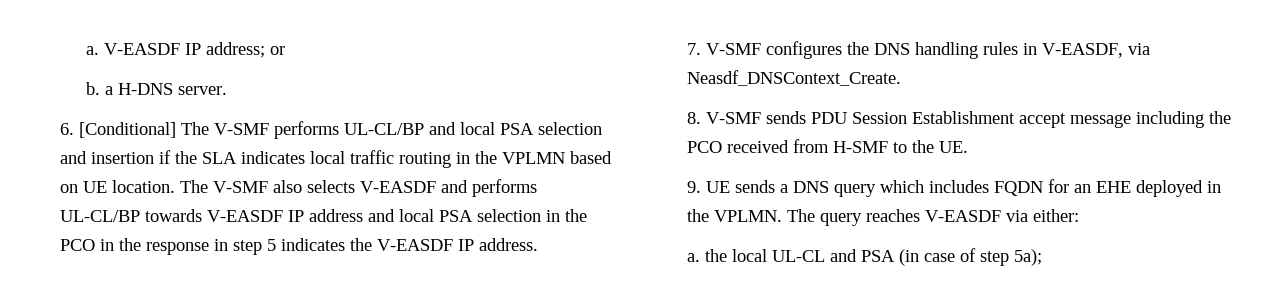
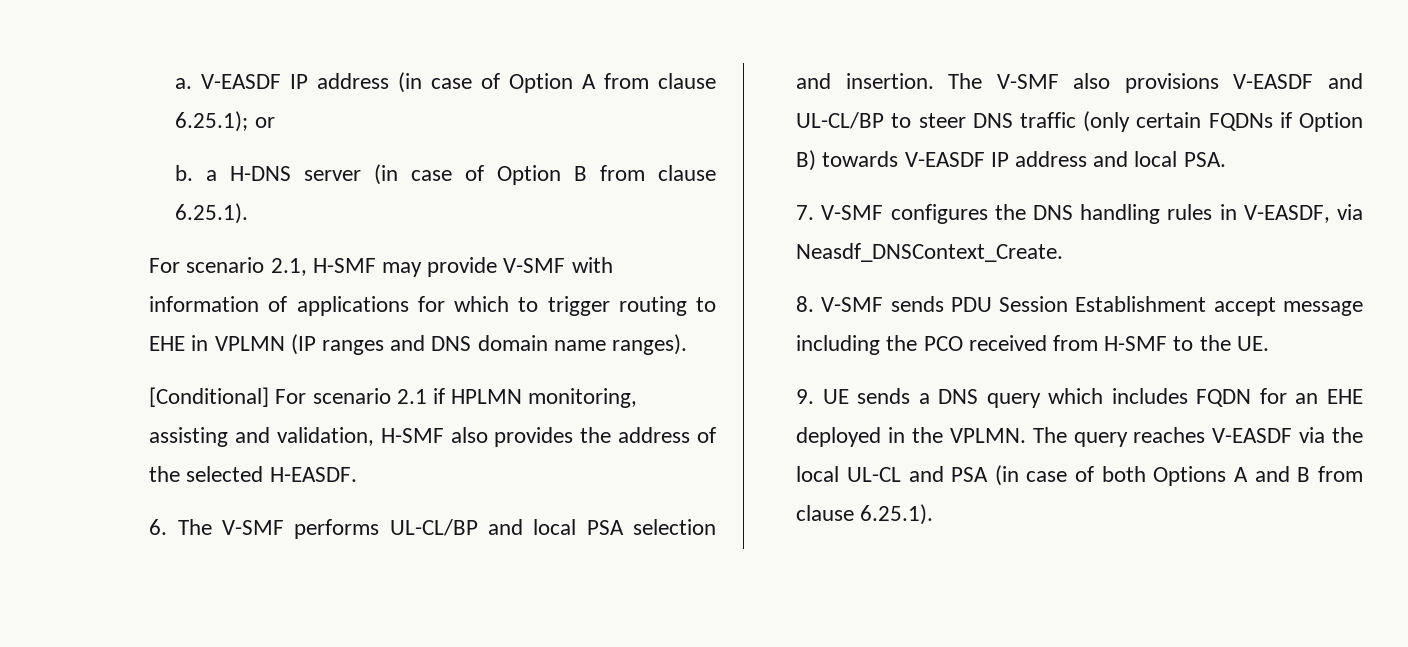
[205,42,285,58] [85,82,227,95] address; or // b. a H-DNS server. -> [317,72,716,93] [175,111,275,132] [175,164,716,185] [175,203,249,224] [149,257,613,277] [149,296,716,316] [149,334,688,355] [149,387,638,408] [149,427,716,447] [149,466,357,482] address (in case of Option A from clause 6.25.1); or // b. a H-DNS server (in case of Option B from clause 6.25.1). // For scenario 2.1, H-SMF may provide V-SMF with information of applications for which to trigger routing to EHE in VPLMN (IP ranges and DNS domain name ranges). // [Conditional] For scenario 2.1 if HPLMN monitoring, assisting and validation, H-SMF also provides the address of the selected H-EASDF.
[78,122,176,138] [Conditional] -> (168, 527) none
[90,150,612,168] [59,180,175,193] insertion if the SLA indicates local traffic routing in the VPLMN based on UE location. -> [845,73,934,89] insertion.
[306,180,355,193] selects -> [1124,73,1219,93] provisions
[471,179,537,197] [59,210,140,222] performs UL-CL/BP -> [796,111,1363,132] [796,150,817,171] UL-CL/BP to steer DNS traffic (only certain FQDNs if Option B)
[438,209,587,222] [59,238,538,255] PSA selection in the PCO in the response in step 5 indicates the V-EASDF IP address. -> [1183,152,1226,167] PSA.
[1032,209,1079,222] [686,253,700,262] either: // a. -> (1326, 435) none
[979,249,1042,266] step 5a); -> [1101,466,1363,486] [796,504,934,525] both Options A and B from clause 6.25.1).

